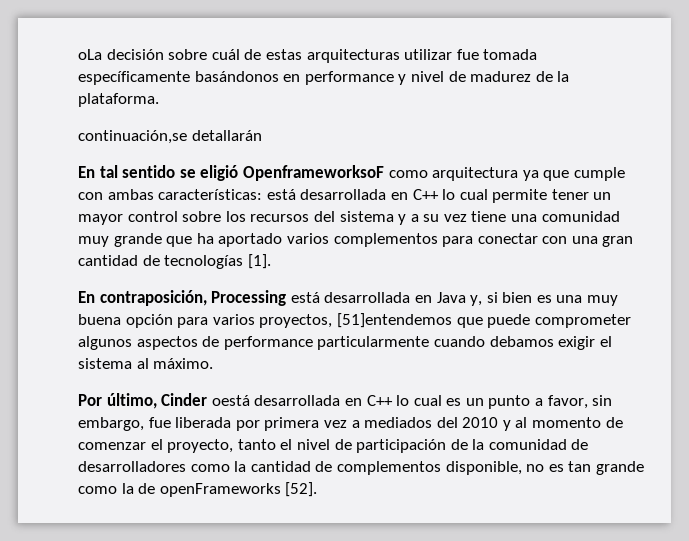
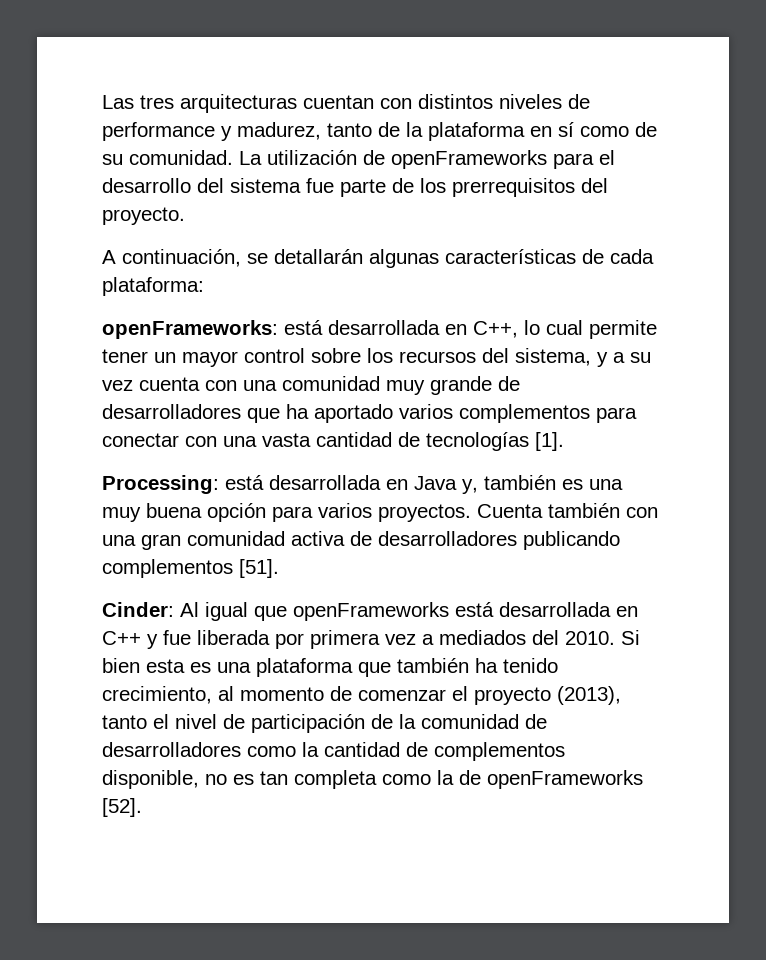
[78,49,538,63] [78,71,570,85] [78,93,159,107] [78,130,262,144] [78,165,625,181] [78,189,439,200] oLa decisión sobre cuál de estas arquitecturas utilizar fue tomada específicamente basándonos en performance y nivel de madurez de la plataforma. // continuación,se detallarán // En tal sentido se eligió OpenframeworksoF como arquitectura ya que cumple con ambas características: está desarrollada en C++ -> [102,94,590,113] [102,122,657,141] [102,150,615,169] [102,178,608,197] [102,207,185,225] [102,249,654,268] [102,277,204,296] [102,320,518,339] Las tres arquitecturas cuentan con distintos niveles de performance y madurez, tanto de la plataforma en sí como de su comunidad. La utilización de openFrameworks para el desarrollo del sistema fue parte de los prerrequisitos del proyecto. // A continuación, se detallarán algunas características de cada plataforma: // openFrameworks: está desarrollada en C++,
[339,211,394,222] sistema -> [515,348,591,366] sistema,
[471,211,507,222] tiene -> [139,377,237,391] cuenta con
(162, 240) none -> [498,376,520,391] [102,404,241,419] de desarrolladores
[602,236,634,247] gran -> [262,433,311,447] vasta
[78,290,287,306] En contraposición, Processing -> [102,475,219,494] Processing:
[486,292,533,303] si bien -> [484,475,556,490] también
[259,313,631,328] [78,336,612,350] [78,358,214,369] [78,393,613,409] [78,417,144,431] proyectos, [51]entendemos que puede comprometer algunos aspectos de performance particularmente cuando debamos exigir el sistema al máximo. // Por último, Cinder oestá desarrollada en C++ lo cual es un punto a favor, sin embargo, -> [378,503,658,522] [102,531,620,550] [102,559,279,578] [102,602,638,621] [102,631,158,649] proyectos. Cuenta también con una gran comunidad activa de desarrolladores publicando complementos [51]. // Cinder: Al igual que openFrameworks está desarrollada en C++ y
[462,417,511,431] 2010 y -> [565,630,640,645] [102,658,558,677] [102,686,212,704] 2010. Si bien esta es una plataforma que también ha tenido crecimiento,
[167,439,234,453] proyecto, -> [474,686,621,705] proyecto (2013),
[595,461,644,475] grande -> [294,770,377,789] completa

